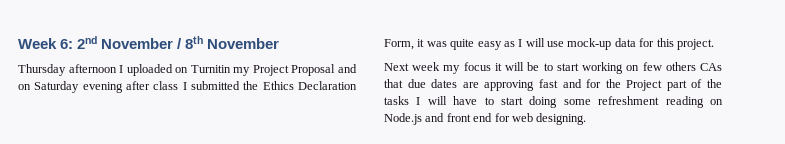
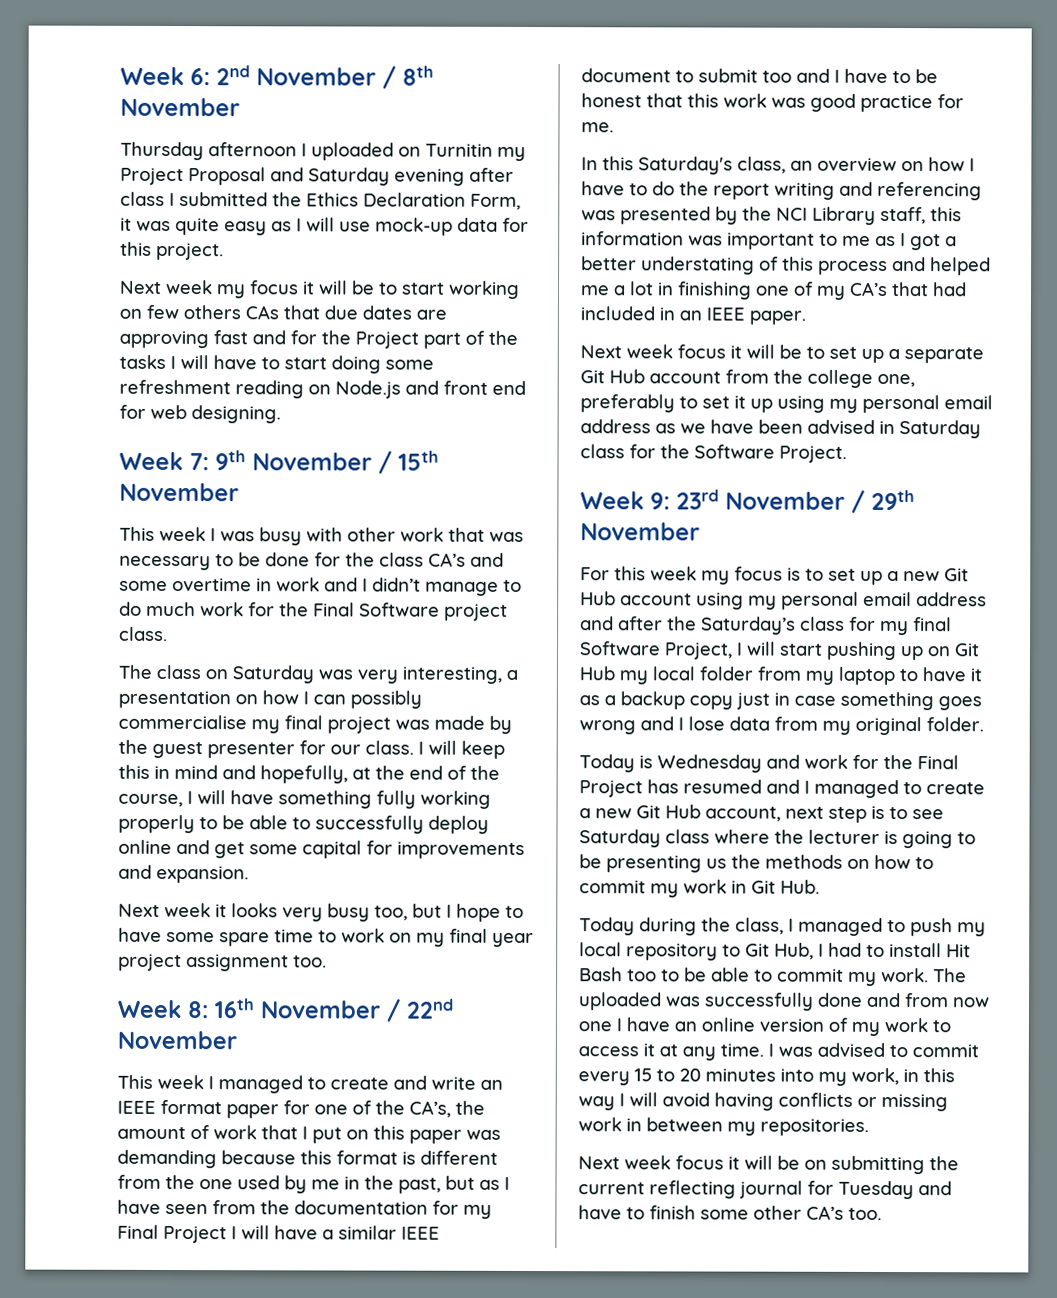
[18,84,31,90] on -> (304, 174) none
(587, 119) none -> [119,450,439,474] [119,482,239,502] [119,526,524,546] [119,552,504,571] [119,577,522,596] [119,601,508,621] [119,626,168,641] [118,664,518,684] [118,690,422,709] [118,714,512,734] [118,739,505,759] [118,764,500,784] [118,790,491,809] [118,814,489,834] [118,839,525,859] [118,864,249,884] [118,902,524,922] [118,927,534,948] [118,953,327,972] [117,998,454,1022] [117,1030,237,1050] [117,1074,503,1094] [117,1099,485,1119] [117,1125,501,1144] [117,1149,498,1169] [117,1174,510,1194] [117,1199,492,1219] [117,1224,440,1244] [581,68,938,84] [581,93,964,113] [581,122,614,133] [581,156,975,175] [581,181,982,201] [581,206,962,225] [581,231,957,251] [581,256,991,276] [580,281,967,300] [580,306,806,325] [580,344,984,364] [580,369,915,388] [580,394,993,414] [580,419,981,439] [580,444,847,463] [580,489,915,513] [580,522,700,541] [580,566,969,585] [580,591,987,610] [580,616,952,636] [579,641,980,661] [579,666,982,686] [579,691,982,711] [579,716,984,736] [579,754,959,773] [579,779,985,799] [579,804,944,823] [579,829,976,849] [579,854,934,873] [579,879,820,898] [579,917,986,937] [579,942,971,961] [579,967,967,986] [578,992,990,1011] [578,1017,951,1036] [578,1042,979,1061] [578,1067,955,1086] [578,1092,948,1112] [578,1117,869,1136] [578,1155,959,1175] [578,1180,952,1200] [578,1205,882,1220] // Week 7: 9th November / 15th November // This week I was busy with other work that was necessary to be done for the class CA’s and some overtime in work and I didn’t manage to do much work for the Final Software project class. // The class on Saturday was very interesting, a presentation on how I can possibly commercialise my final project was made by the guest presenter for our class. I will keep this in mind and hopefully, at the end of the course, I will have something fully working properly to be able to successfully deploy online and get some capital for improvements and expansion. // Next week it looks very busy too, but I hope to have some spare time to work on my final year project assignment too. // Week 8: 16th November / 22nd November // This week I managed to create and write an IEEE format paper for one of the CA’s, the amount of work that I put on this paper was demanding because this format is different from the one used by me in the past, but as I have seen from the documentation for my Final Project I will have a similar IEEE document to submit too and I have to be honest that this work was good practice for me. // In this Saturday's class, an overview on how I have to do the report writing and referencing was presented by the NCI Library staff, this information was important to me as I got a better understating of this process and helped me a lot in finishing one of my CA’s that had included in an IEEE paper. // Next week focus it will be to set up a separate Git Hub account from the college one, preferably to set it up using my personal email address as we have been advised in Saturday class for the Software Project. // Week 9: 23rd November / 29th November // For this week my focus is to set up a new Git Hub account using my personal email address and after the Saturday’s class for my final Software Project, I will start pushing up on Git Hub my local folder from my laptop to have it as a backup copy just in case something goes wrong and I lose data from my original folder. // Today is Wednesday and work for the Final Project has resumed and I managed to create a new Git Hub account, next step is to see Saturday class where the lecturer is going to be presenting us the methods on how to commit my work in Git Hub. // Today during the class, I managed to push my local repository to Git Hub, I had to install Hit Bash too to be able to commit my work. The uploaded was successfully done and from now one I have an online version of my work to access it at any time. I was advised to commit every 15 to 20 minutes into my work, in this way I will avoid having conflicts or missing work in between my repositories. // Next week focus it will be on submitting the current reflecting journal for Tuesday and have to finish some other CA’s too.

